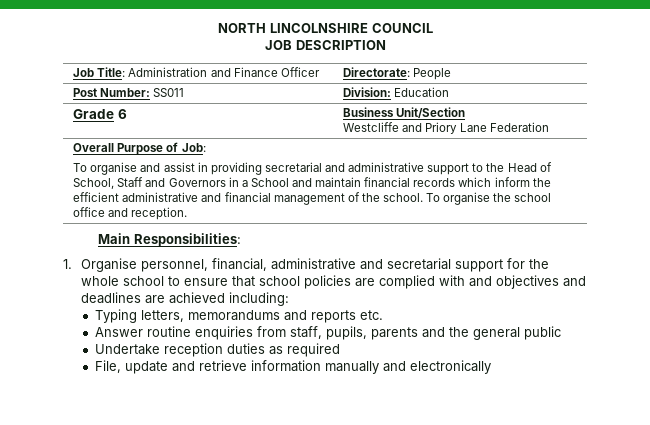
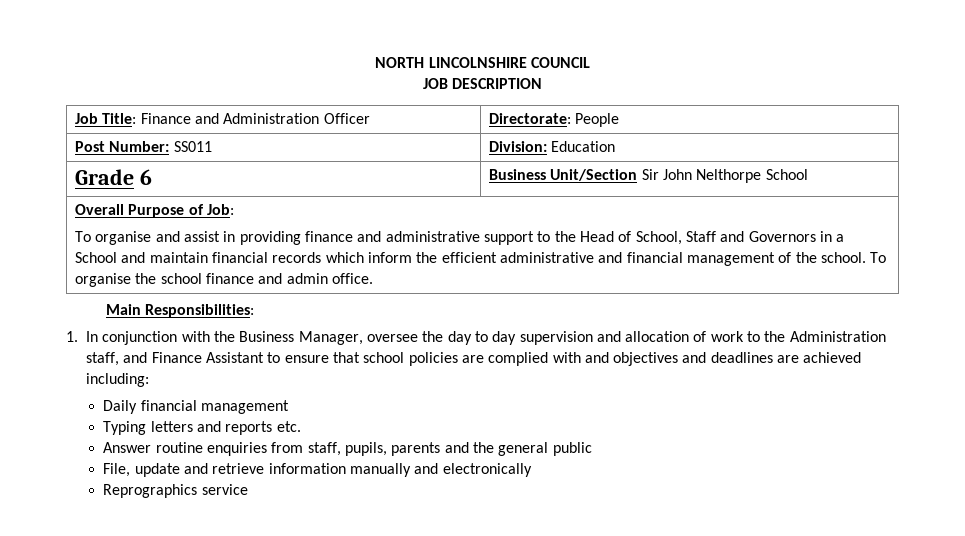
[128,67,278,77] Administration and Finance -> [140,113,320,124] Finance and Administration
[343,122,549,134] // Westcliffe and Priory Lane Federation -> [641,169,808,183] Sir John Nelthorpe School
[264,162,322,172] secretarial -> [304,231,353,242] finance
[73,207,188,220] office and reception. -> [206,273,373,284] finance and admin office.
[80,258,549,272] [80,276,164,286] Organise personnel, financial, administrative and secretarial support for the whole school -> [86,331,886,345] [86,352,264,366] In conjunction with the Business Manager, oversee the day to day supervision and allocation of work to the Administration staff, and Finance Assistant
(289, 299) none -> [103,400,290,414] // Daily financial management
[141,310,281,322] letters, memorandums -> [150,421,193,432] letters
[95,343,341,357] // Undertake reception duties as required -> (592, 449) none
(492, 367) none -> [103,484,248,498] // Reprographics service

